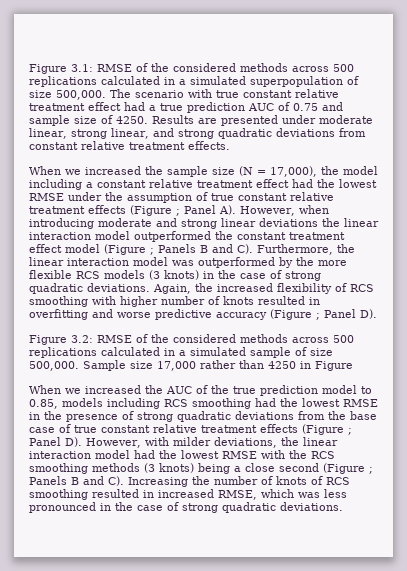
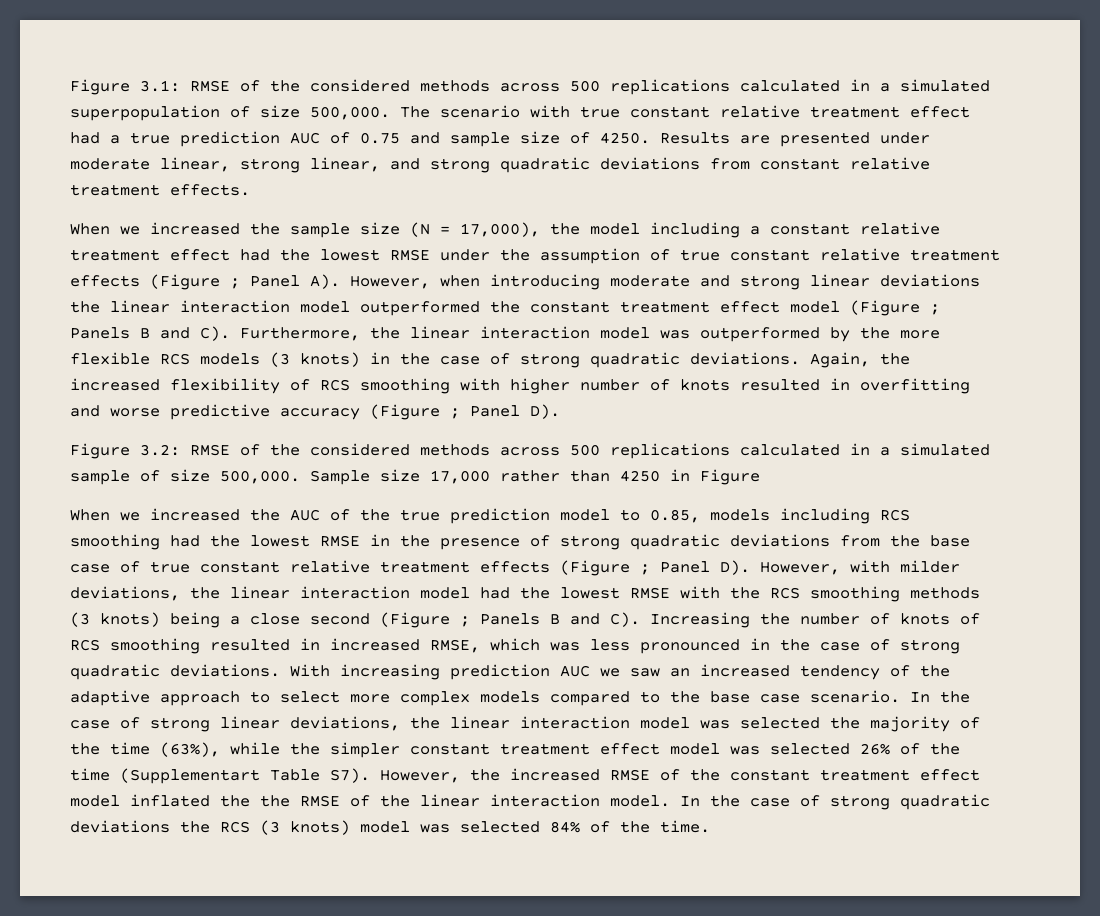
(343, 506) none -> [290,664,950,680] [70,690,970,706] [70,716,980,732] [70,742,960,758] [70,768,980,784] [70,794,990,810] [70,820,710,835] With increasing prediction AUC we saw an increased tendency of the adaptive approach to select more complex models compared to the base case scenario. In the case of strong linear deviations, the linear interaction model was selected the majority of the time (63%), while the simpler constant treatment effect model was selected 26% of the time (Supplementart Table S7). However, the increased RMSE of the constant treatment effect model inflated the the RMSE of the linear interaction model. In the case of strong quadratic deviations the RCS (3 knots) model was selected 84% of the time.

